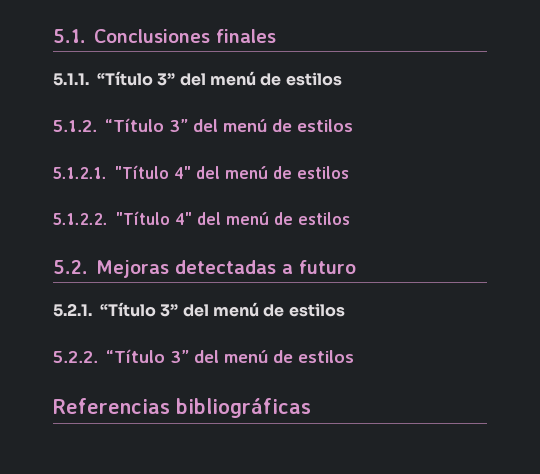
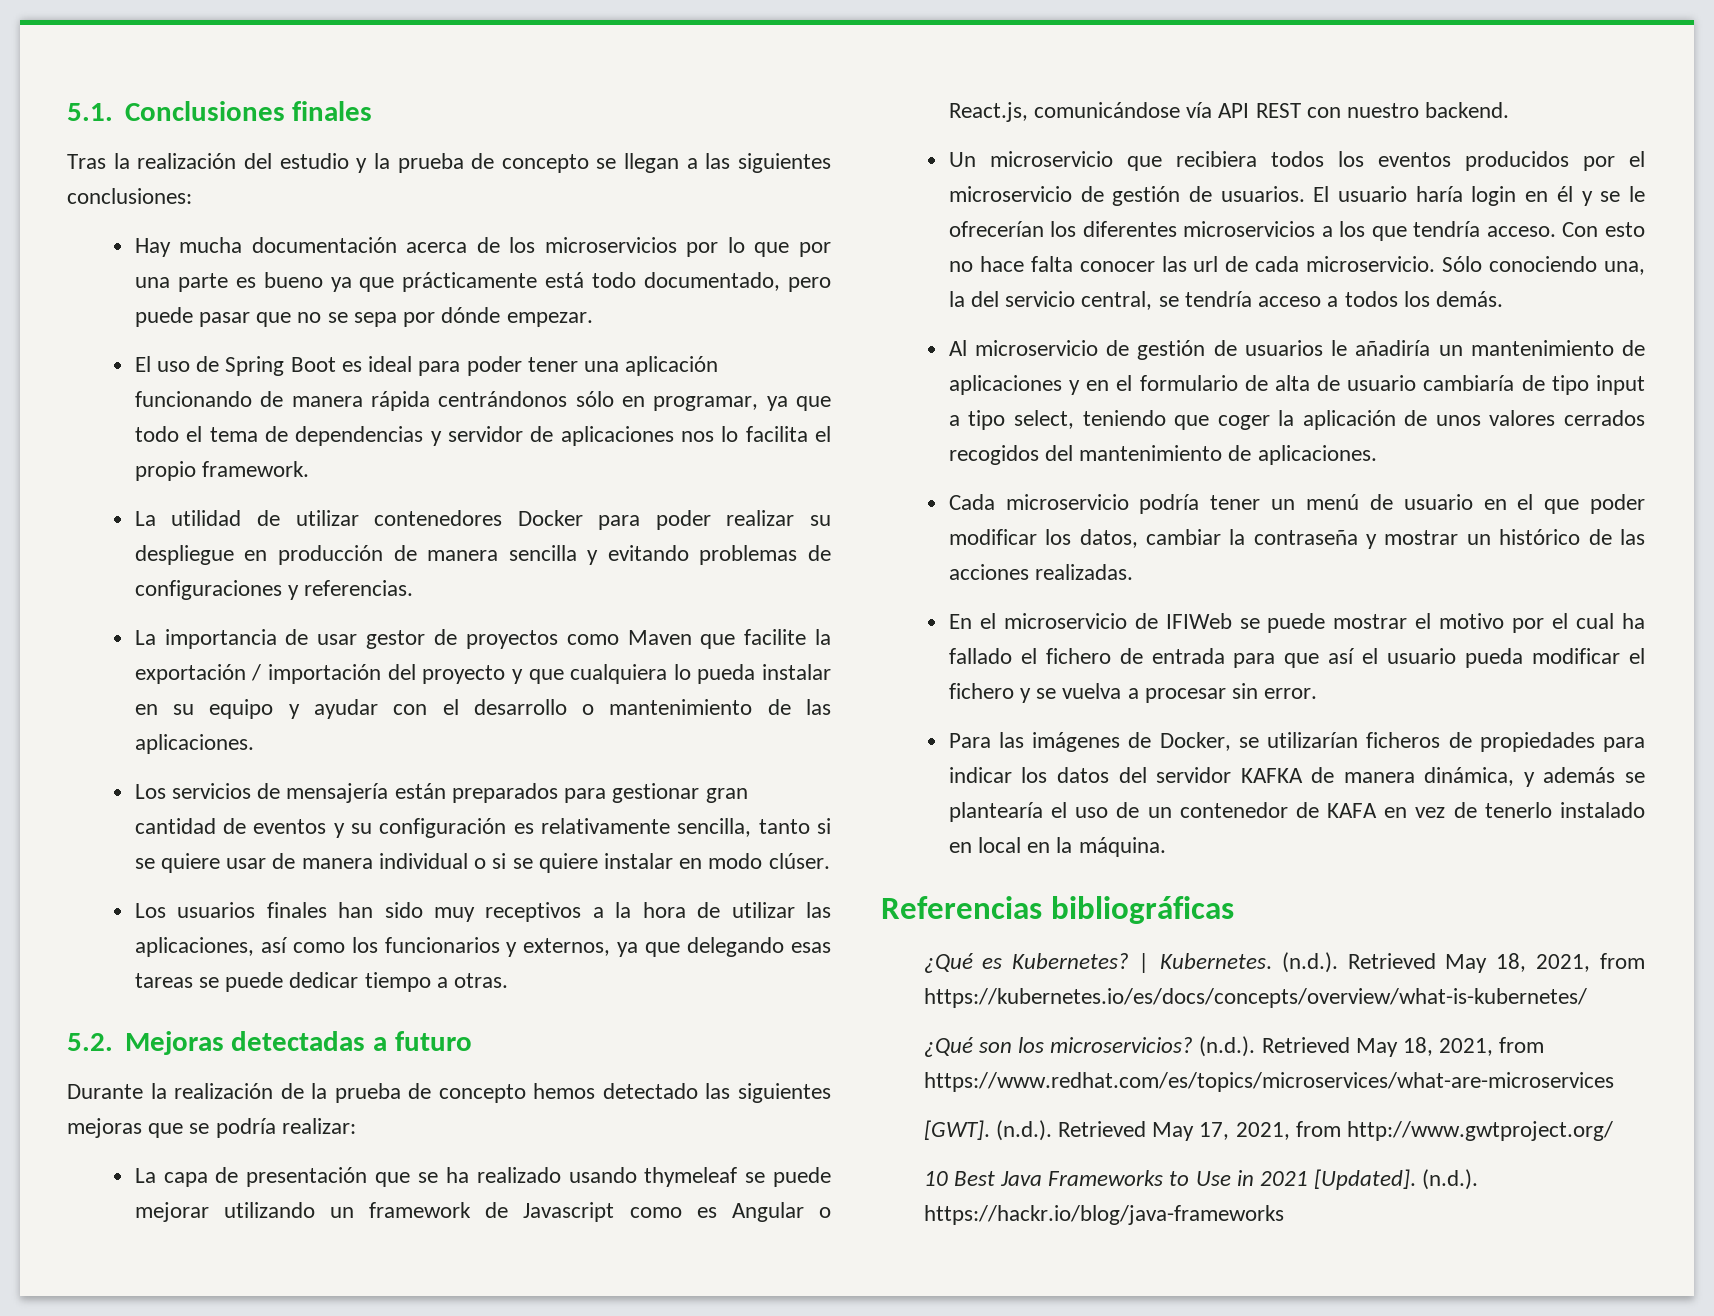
[53,71,342,86] [53,118,353,132] [53,165,349,179] [53,211,350,225] 5.1.1. “Título 3” del menú de estilos // 5.1.2. “Título 3” del menú de estilos // 5.1.2.1. "Título 4" del menú de estilos // 5.1.2.2. "Título 4" del menú de estilos -> [67,153,831,173] [67,188,192,204] [134,237,831,257] [134,272,831,292] [134,307,593,327] [134,356,719,376] [134,391,831,411] [134,426,831,446] [134,461,310,481] [134,510,831,530] [134,545,831,565] [134,580,414,600] [134,629,831,649] [134,664,832,684] [134,699,832,719] [134,734,254,754] [134,783,748,803] [134,818,831,838] [134,853,830,873] [134,902,831,922] [134,937,831,957] [134,972,509,992] Tras la realización del estudio y la prueba de concepto se llegan a las siguientes conclusiones: // Hay mucha documentación acerca de los microservicios por lo que por una parte es bueno ya que prácticamente está todo documentado, pero puede pasar que no se sepa por dónde empezar. // El uso de Spring Boot es ideal para poder tener una aplicación funcionando de manera rápida centrándonos sólo en programar, ya que todo el tema de dependencias y servidor de aplicaciones nos lo facilita el propio framework. // La utilidad de utilizar contenedores Docker para poder realizar su despliegue en producción de manera sencilla y evitando problemas de configuraciones y referencias. // La importancia de usar gestor de proyectos como Maven que facilite la exportación / importación del proyecto y que cualquiera lo pueda instalar en su equipo y ayudar con el desarrollo o mantenimiento de las aplicaciones. // Los servicios de mensajería están preparados para gestionar gran cantidad de eventos y su configuración es relativamente sencilla, tanto si se quiere usar de manera individual o si se quiere instalar en modo clúser. // Los usuarios finales han sido muy receptivos a la hora de utilizar las aplicaciones, así como los funcionarios y externos, ya que delegando esas tareas se puede dedicar tiempo a otras.
[53,302,345,317] [53,349,354,363] [53,398,311,418] 5.2.1. “Título 3” del menú de estilos // 5.2.2. “Título 3” del menú de estilos // Referencias bibliográficas -> [67,1083,831,1103] [67,1118,356,1138] [134,1167,831,1187] [134,1202,832,1222] [948,102,1510,122] [948,151,1645,171] [948,186,1645,206] [948,221,1645,241] [948,256,1645,275] [948,291,1503,310] [948,340,1645,360] [948,375,1645,395] [948,410,1645,430] [948,445,1377,465] [948,494,1645,514] [948,529,1645,549] [948,564,1134,580] [948,613,1646,633] [948,648,1645,668] [948,683,1318,703] [948,732,1645,752] [948,767,1645,787] [948,802,1645,822] [948,837,1166,857] [881,896,1234,924] [923,952,1645,973] [923,988,1587,1008] [923,1036,1545,1057] [923,1072,1614,1092] [923,1120,1613,1141] [923,1169,1479,1190] [923,1205,1284,1225] Durante la realización de la prueba de concepto hemos detectado las siguientes mejoras que se podría realizar: // La capa de presentación que se ha realizado usando thymeleaf se puede mejorar utilizando un framework de Javascript como es Angular o React.js, comunicándose vía API REST con nuestro backend. // Un microservicio que recibiera todos los eventos producidos por el microservicio de gestión de usuarios. El usuario haría login en él y se le ofrecerían los diferentes microservicios a los que tendría acceso. Con esto no hace falta conocer las url de cada microservicio. Sólo conociendo una, la del servicio central, se tendría acceso a todos los demás. // Al microservicio de gestión de usuarios le añadiría un mantenimiento de aplicaciones y en el formulario de alta de usuario cambiaría de tipo input a tipo select, teniendo que coger la aplicación de unos valores cerrados recogidos del mantenimiento de aplicaciones. // Cada microservicio podría tener un menú de usuario en el que poder modificar los datos, cambiar la contraseña y mostrar un histórico de las acciones realizadas. // En el microservicio de IFIWeb se puede mostrar el motivo por el cual ha fallado el fichero de entrada para que así el usuario pueda modificar el fichero y se vuelva a procesar sin error. // Para las imágenes de Docker, se utilizarían ficheros de propiedades para indicar los datos del servidor KAFKA de manera dinámica, y además se plantearía el uso de un contenedor de KAFA en vez de tenerlo instalado en local en la máquina. // Referencias bibliográficas // ¿Qué es Kubernetes? | Kubernetes. (n.d.). Retrieved May 18, 2021, from https://kubernetes.io/es/docs/concepts/overview/what-is-kubernetes/ // ¿Qué son los microservicios? (n.d.). Retrieved May 18, 2021, from https://www.redhat.com/es/topics/microservices/what-are-microservices // [GWT]. (n.d.). Retrieved May 17, 2021, from http://www.gwtproject.org/ // 10 Best Java Frameworks to Use in 2021 [Updated]. (n.d.). https://hackr.io/blog/java-frameworks

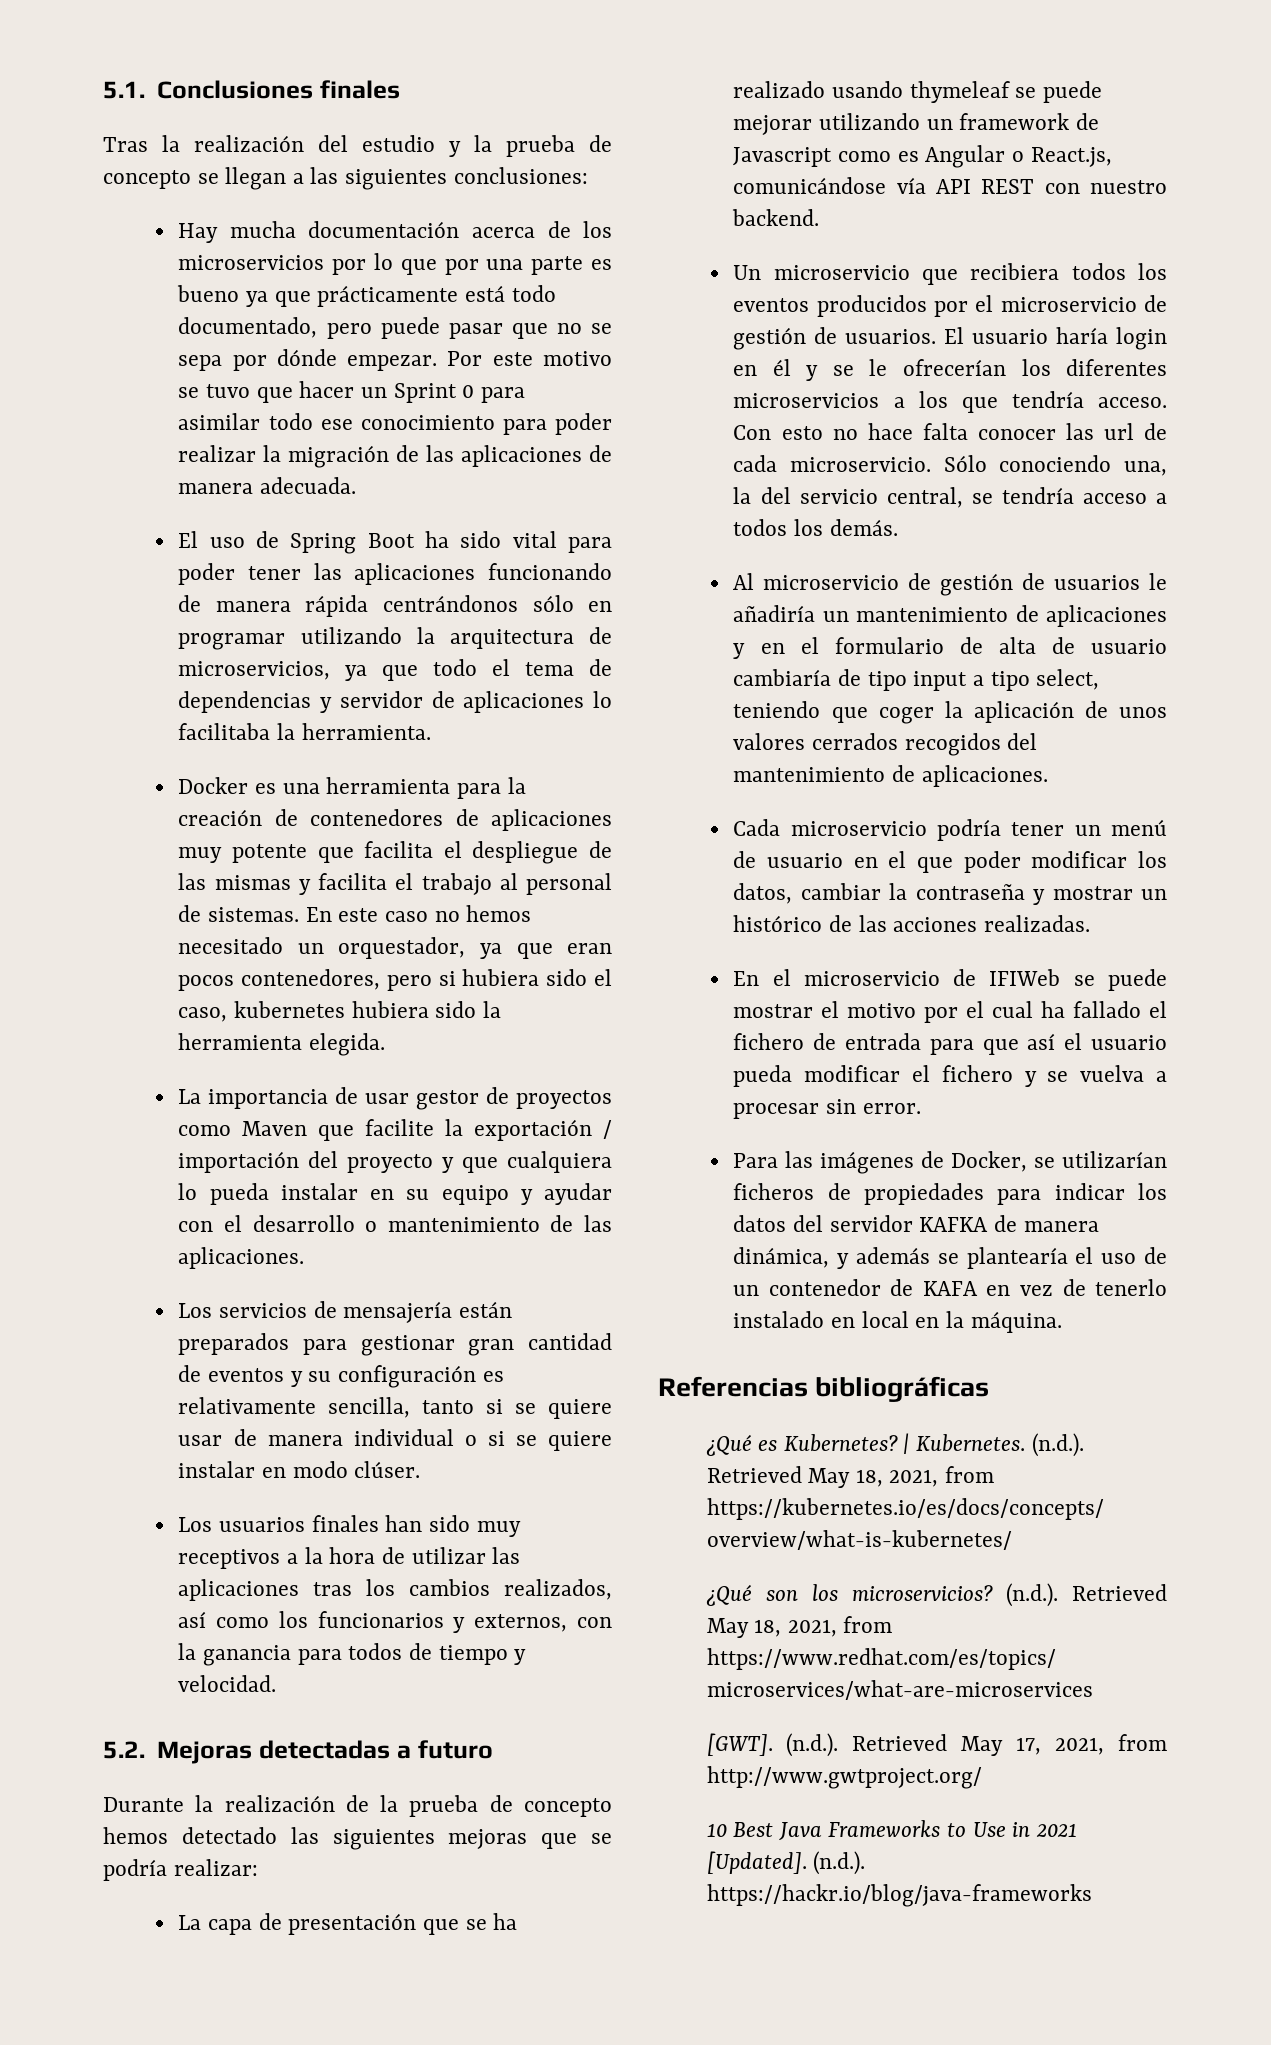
(593, 319) none -> [447,351,612,366] [178,381,525,403] [178,413,612,435] [178,445,613,468] [178,477,357,494] Por este motivo se tuvo que hacer un Sprint 0 para asimilar todo ese conocimiento para poder realizar la migración de las aplicaciones de manera adecuada.
[341,356,413,372] es ideal -> [425,531,557,548] ha sido vital
[583,356,719,376] una aplicación -> [313,563,476,585] las aplicaciones
[653,396,759,411] programar, -> [178,627,612,650] [178,661,331,680] programar utilizando la arquitectura de microservicios,
[680,426,831,442] [134,461,310,481] [134,510,831,530] [134,545,831,565] [134,580,414,600] nos lo facilita el propio framework. // La utilidad de utilizar contenedores Docker para poder realizar su despliegue en producción de manera sencilla y evitando problemas de configuraciones y referencias. -> [593,691,612,708] [178,723,431,740] [178,777,526,799] [178,809,612,831] [178,841,612,864] [178,873,612,895] [178,905,532,922] [178,937,612,959] [178,969,612,991] [178,1001,501,1022] [178,1033,386,1056] lo facilitaba la herramienta. // Docker es una herramienta para la creación de contenedores de aplicaciones muy potente que facilita el despliegue de las mismas y facilita el trabajo al personal de sistemas. En este caso no hemos necesitado un orquestador, ya que eran pocos contenedores, pero si hubiera sido el caso, kubernetes hubiera sido la herramienta elegida.
[134,937,254,957] aplicaciones, -> [178,1579,612,1601] aplicaciones tras los cambios realizados,
[617,937,831,957] [134,972,509,992] ya que delegando esas tareas se puede dedicar tiempo a otras. -> [577,1617,612,1628] [178,1643,527,1666] [178,1675,277,1692] con la ganancia para todos de tiempo y velocidad.

